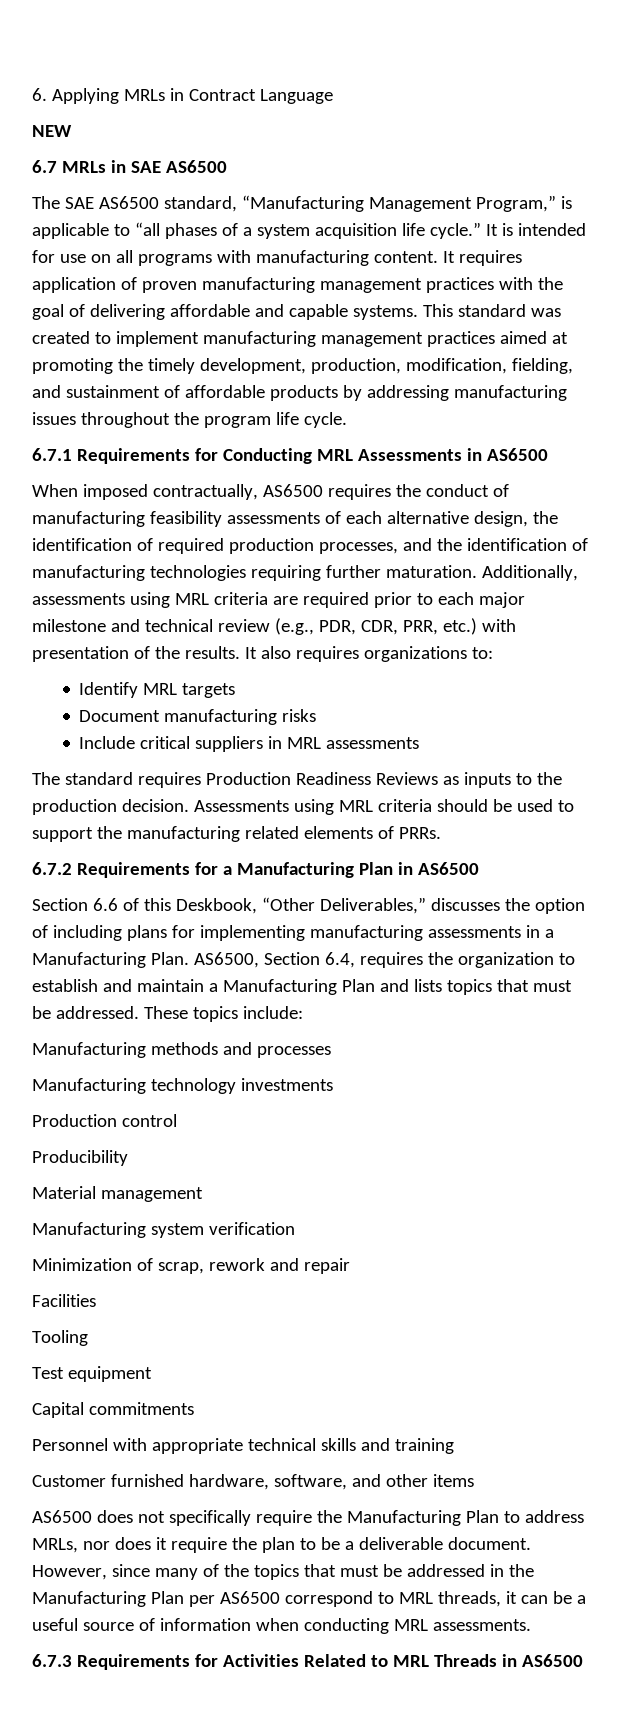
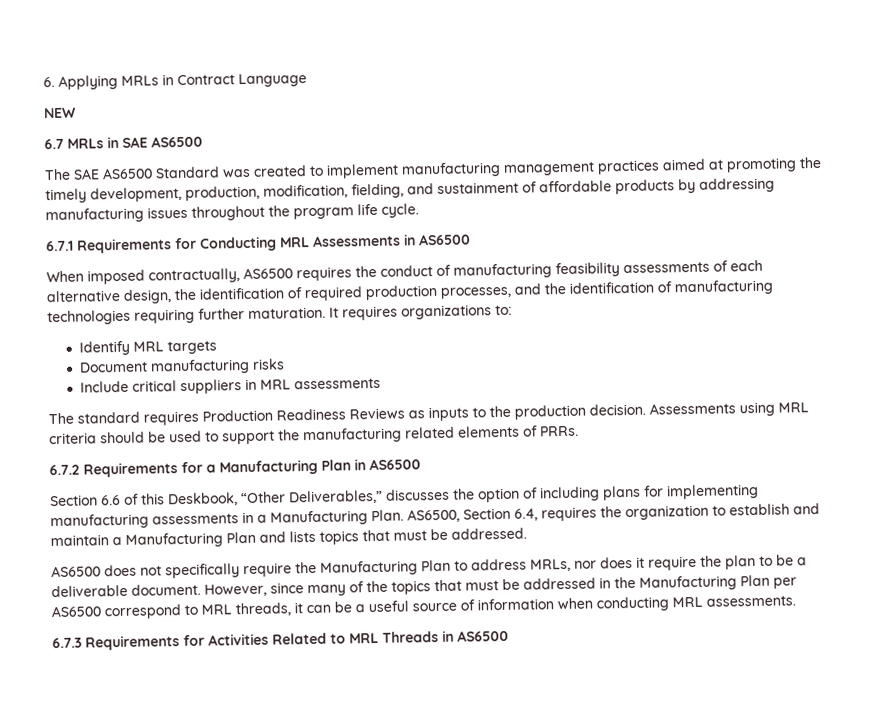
[163,195,572,212] [32,222,586,239] [32,250,522,266] [32,277,563,293] [32,304,526,320] standard, “Manufacturing Management Program,” is applicable to “all phases of a system acquisition life cycle.” It is intended for use on all programs with manufacturing content. It requires application of proven manufacturing management practices with the goal of delivering affordable and capable systems. This standard -> [155,166,220,179] Standard
[481,565,578,581] [32,592,525,608] [32,618,516,635] [32,646,291,662] Additionally, assessments using MRL criteria are required prior to each major milestone and technical review (e.g., PDR, CDR, PRR, etc.) with presentation of the results. It also -> [329,307,339,318] It
[143,1006,303,1022] [32,1042,331,1058] [32,1078,333,1094] [32,1114,177,1127] [32,1150,128,1166] [32,1186,203,1202] [32,1222,295,1238] [32,1258,350,1274] [32,1294,96,1307] [32,1330,88,1346] [32,1366,152,1382] [32,1402,194,1418] [32,1438,454,1454] [32,1474,474,1490] These topics include: // Manufacturing methods and processes // Manufacturing technology investments // Production control // Producibility // Material management // Manufacturing system verification // Minimization of scrap, rework and repair // Facilities // Tooling // Test equipment // Capital commitments // Personnel with appropriate technical skills and training // Customer furnished hardware, software, and other items -> (527, 533) none

